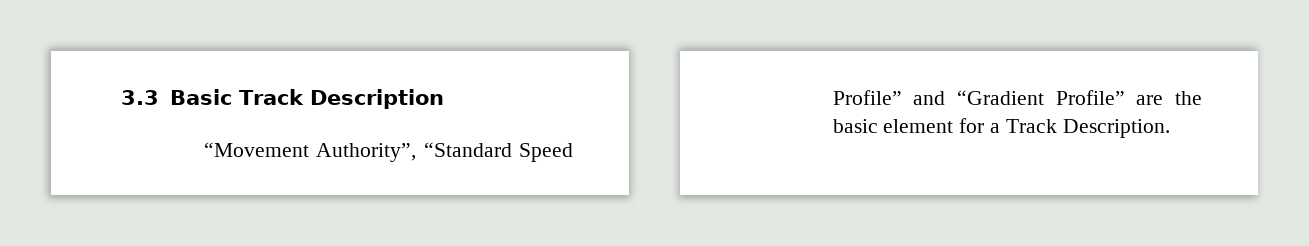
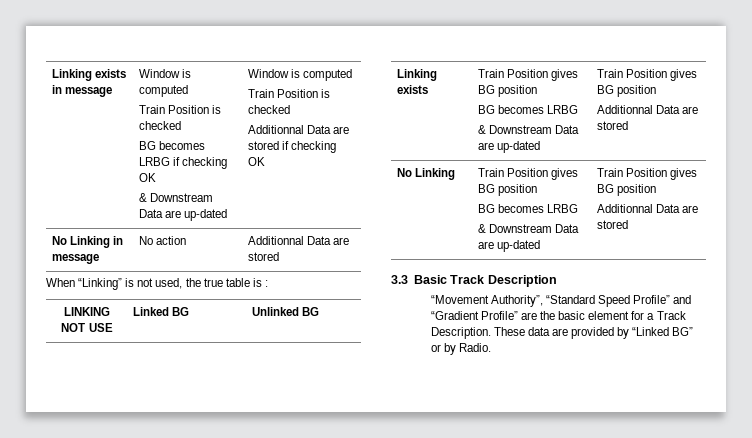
(121, 97) none -> [51,69,126,81] [51,85,112,97] [138,69,191,78] [138,85,188,97] [138,105,222,114] [138,121,181,130] [138,141,205,150] [138,157,228,169] [138,173,156,182] [138,193,213,202] [138,209,228,221] [247,69,353,81] [247,89,331,98] [247,105,290,114] [247,125,350,134] [247,141,337,153] [247,157,265,166] [51,236,124,248] [51,254,99,264] [138,236,186,245] [247,236,350,245] [247,252,279,261] [46,278,268,290] [64,307,110,316] [61,323,113,332] [132,307,189,316] [251,307,319,316] [396,69,437,81] [396,85,428,94] [477,69,579,81] [477,85,537,97] [477,105,579,114] [477,125,580,134] [477,141,540,153] [596,69,698,81] [596,85,656,97] [596,105,699,114] [596,121,628,130] [396,168,455,180] [477,168,579,180] [477,184,537,196] [477,204,579,213] [477,224,580,233] [477,240,540,252] [596,168,698,180] [596,184,656,196] [596,204,699,213] [596,220,628,229] Linking exists in message | Window is computed // Train Position is checked // BG becomes LRBG if checking OK // & Downstream Data are up-dated | Window is computed // Train Position is checked // Additionnal Data are stored if checking OK // No Linking in message | No action | Additionnal Data are stored // When “Linking” is not used, the true table is : // LINKING NOT USE | Linked BG | Unlinked BG // Linking exists | Train Position gives BG position // BG becomes LRBG // & Downstream Data are up-dated | Train Position gives BG position // Additionnal Data are stored // No Linking | Train Position gives BG position // BG becomes LRBG // & Downstream Data are up-dated | Train Position gives BG position // Additionnal Data are stored //
(1170, 128) none -> [493,327,694,339] [430,343,491,355] These data are provided by “Linked BG” or by Radio.

